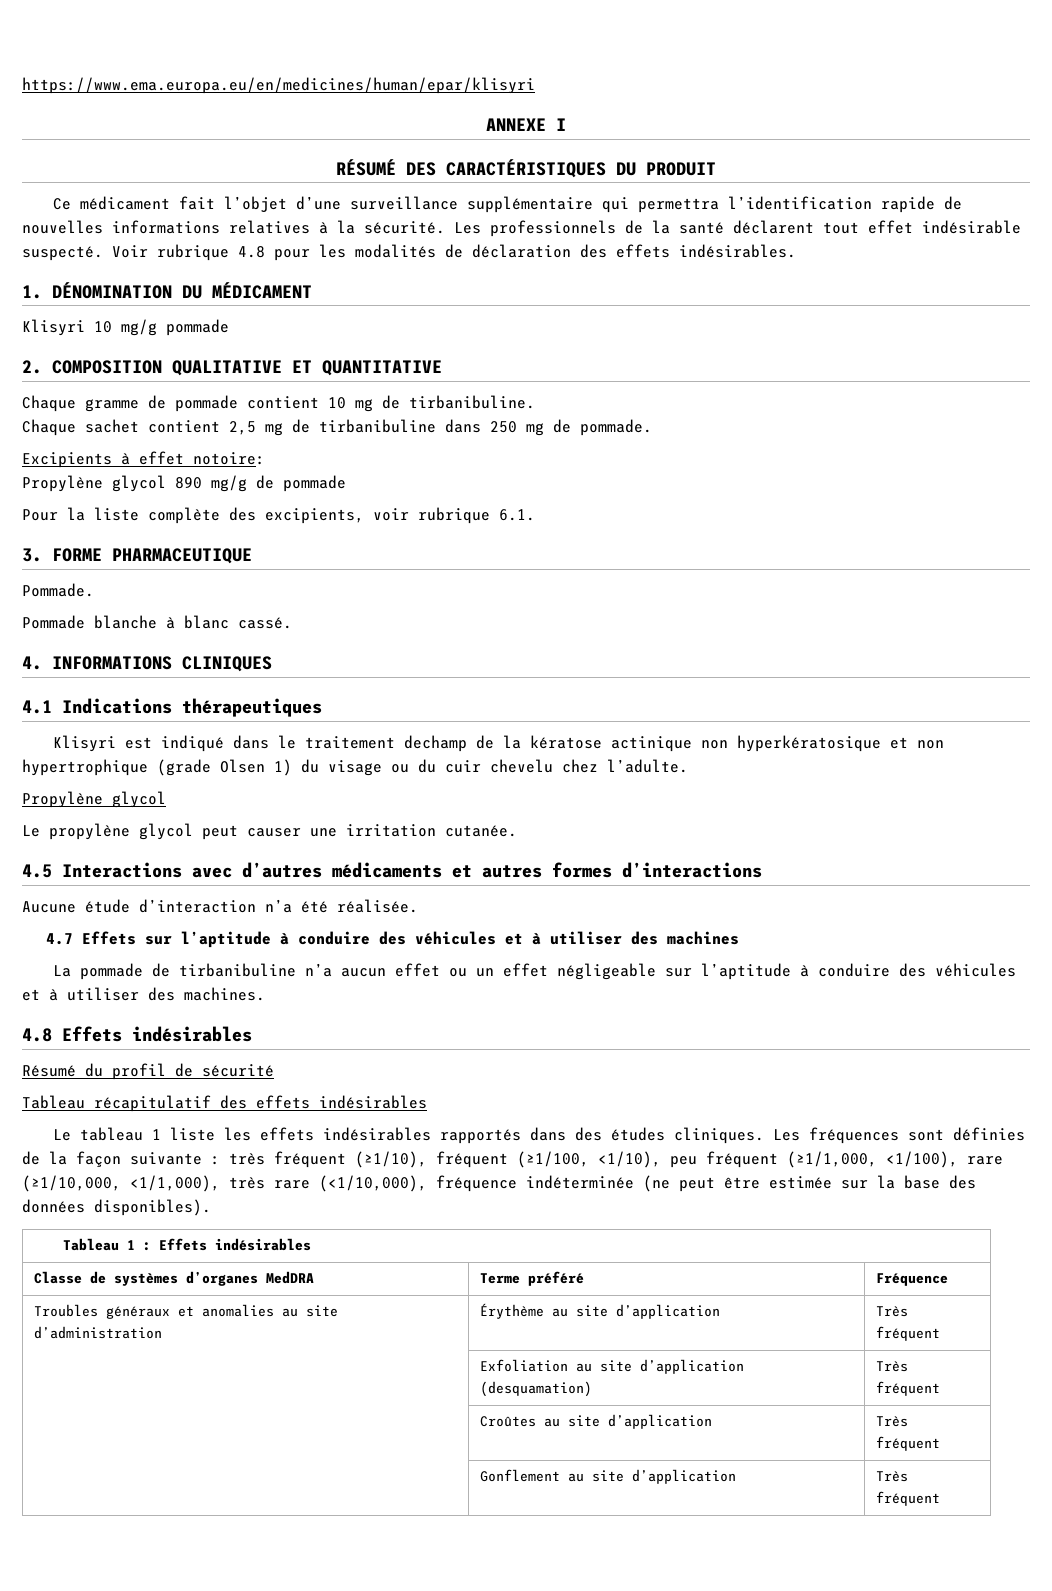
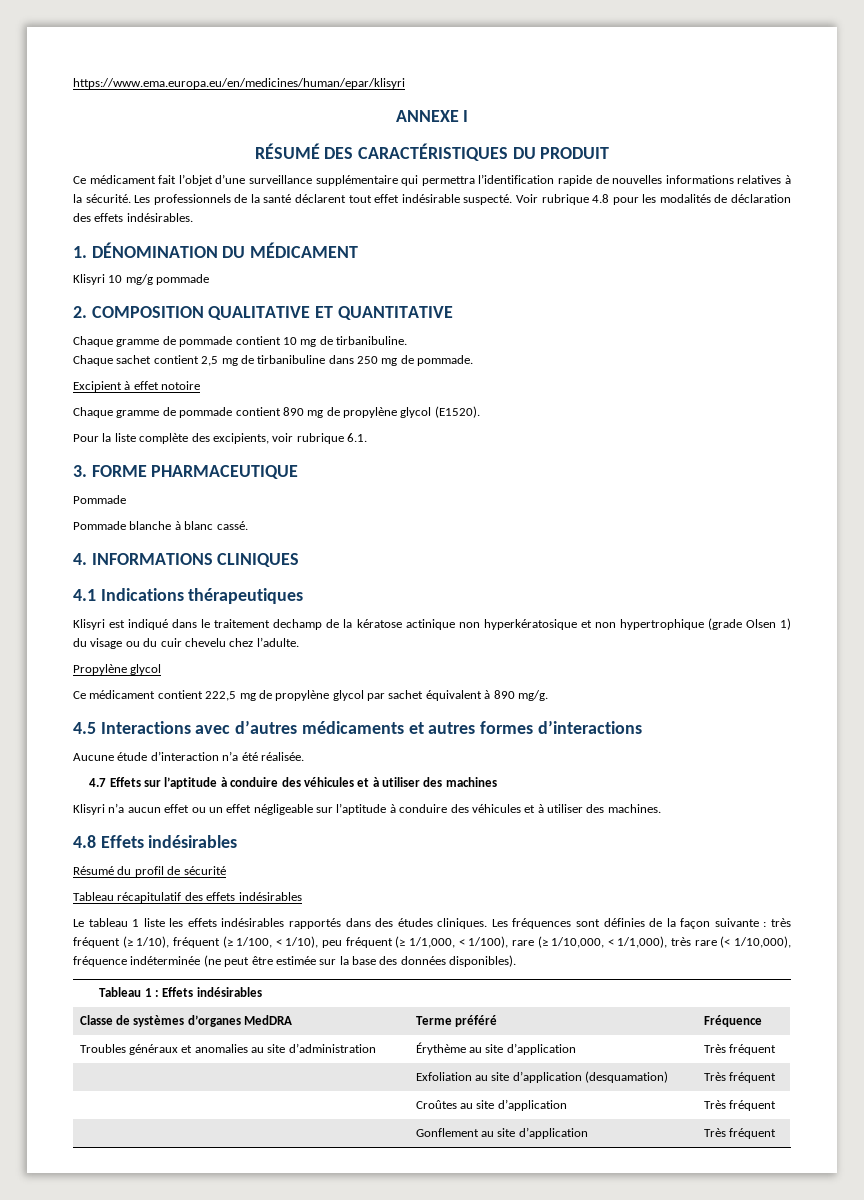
[22,452,112,468] Excipients -> [73,381,122,392] Excipient
[193,452,265,465] [22,475,346,492] notoire: // Propylène glycol 890 mg/g de pommade -> [161,381,201,390] [73,406,480,418] notoire // Chaque gramme de pommade contient 890 mg de propylène glycol (E1520).
[22,583,94,597] Pommade. -> [73,495,126,504] Pommade
[22,823,517,840] Le propylène glycol peut causer une irritation cutanée. -> [73,690,548,701] Ce médicament contient 222,5 mg de propylène glycol par sachet équivalent à 890 mg/g.
[52,963,296,980] La pommade de tirbanibuline -> [73,804,105,815] Klisyri
[355,1151,1003,1168] [22,1175,427,1192] (≥1/10), fréquent (≥1/100, <1/10), peu fréquent (≥1/1,000, <1/100), rare (≥1/10,000, <1/1,000), très rare (<1/10,000), -> [122,936,791,948] (≥ 1/10), fréquent (≥ 1/100, < 1/10), peu fréquent (≥ 1/1,000, < 1/100), rare (≥ 1/10,000, < 1/1,000), très rare (< 1/10,000),

